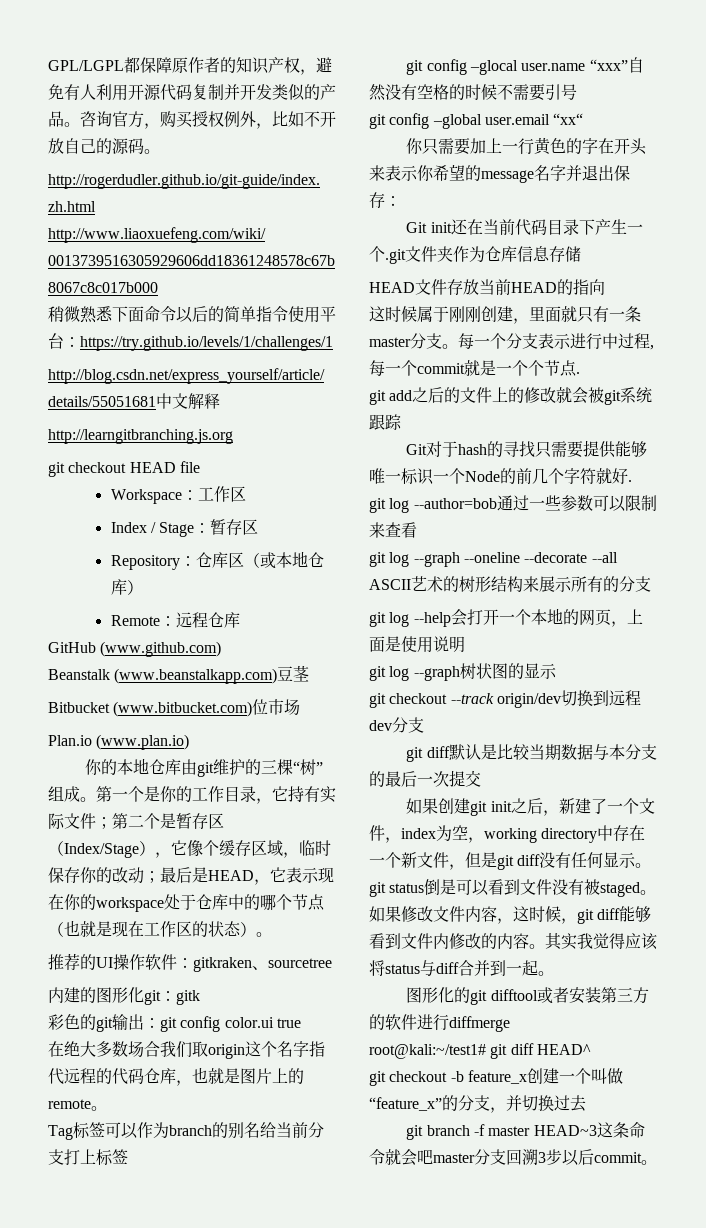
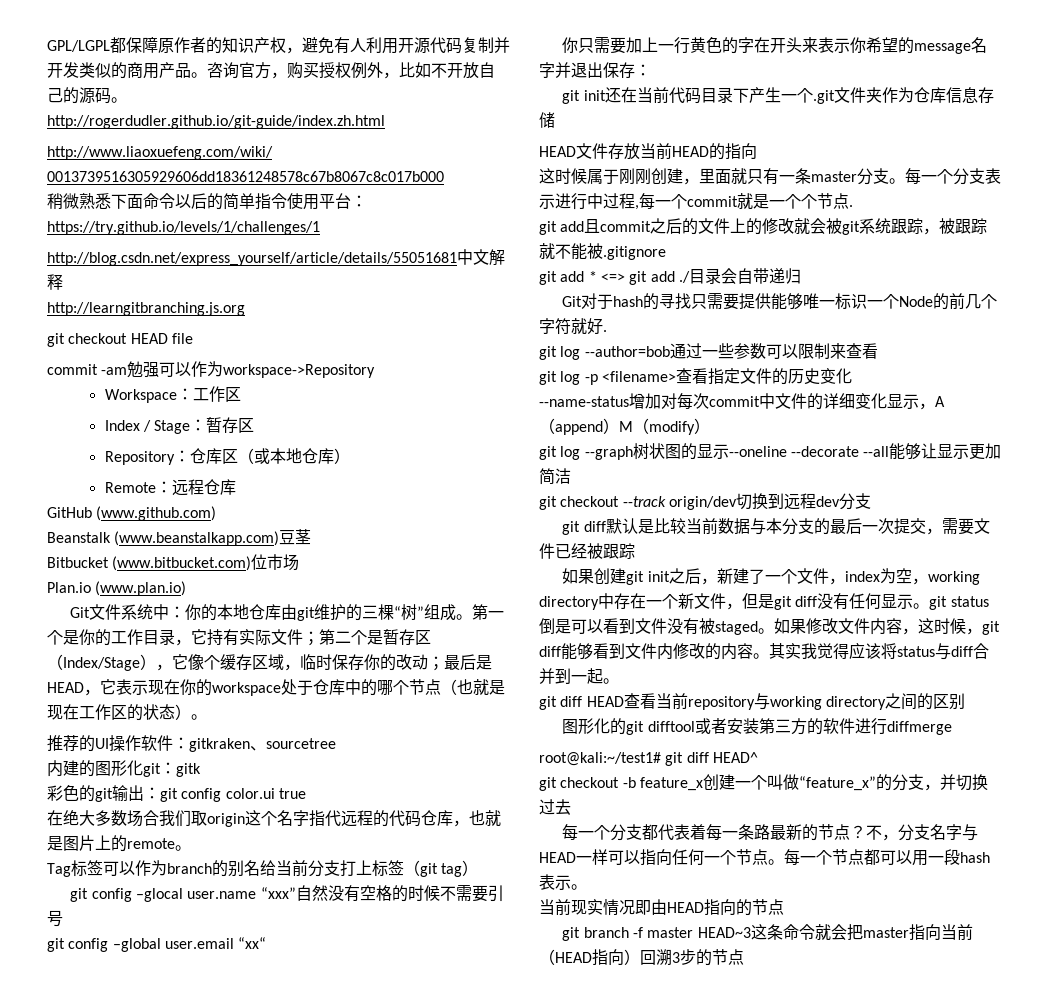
(320, 92) none -> [127,62,159,79] 商用
(200, 467) none -> [47,361,376,378] // commit -am勉强可以作为workspace->Repository
(190, 742) none -> [70,604,186,620] Git文件系统中：
(128, 1156) none -> [404,860,479,877] （git tag）
[406,222,428,233] Git -> [562,90,581,104] git
(413, 395) none -> [584,219,652,233] 且commit
(402, 422) none -> [923,218,988,235] [539,243,666,260] [539,268,801,285] ，被跟踪就不能被.gitignore // git add * <=> git add ./目录会自带递归
[413,552,618,567] [369,576,651,592] [369,608,643,627] [369,636,465,653] --graph --oneline --decorate --all ASCII艺术的树形结构来展示所有的分支 // git log --help会打开一个本地的网页，上面是使用说明 -> [584,368,852,385] [539,393,945,410] [539,418,710,435] -p <filename>查看指定文件的历史变化 // --name-status增加对每次commit中文件的详细变化显示，A（append）M（modify）
(557, 671) none -> [728,443,1002,460] [539,468,571,485] --oneline --decorate --all能够让显示更加简洁
[544,744,561,760] 期 -> [701,518,718,535] 前
(481, 778) none -> [925,518,990,535] [539,543,635,559] ，需要文件已经被跟踪
(554, 973) none -> [539,693,965,710] // git diff HEAD查看当前repository与working directory之间的区别
(586, 1103) none -> [562,824,979,841] [539,849,990,866] [539,874,587,890] [539,899,784,916] // 每一个分支都代表着每一条路最新的节点？不，分支名字与HEAD一样可以指向任何一个节点。每一个节点都可以用一段hash表示。 // 当前现实情况即由HEAD指向的节点
[417,1149,657,1166] 吧master分支回溯3步以后commit。 -> [846,924,973,941] [539,949,744,966] 把master指向当前（HEAD指向）回溯3步的节点

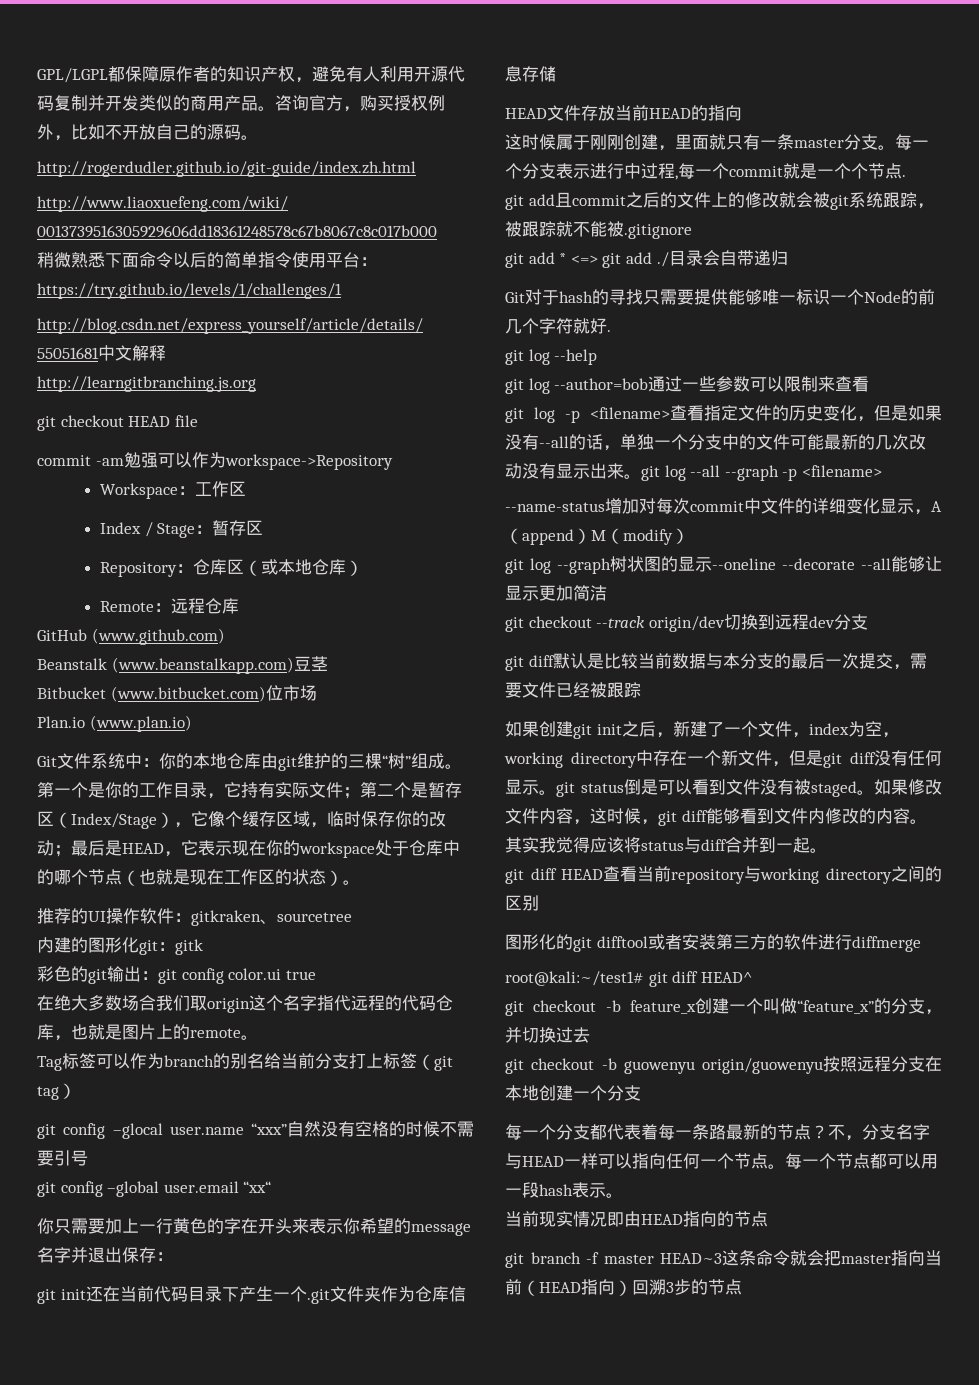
(607, 331) none -> [505,349,598,365] // git log --help
(852, 376) none -> [857,405,942,422] [505,434,926,451] [505,463,882,481] ，但是如果没有--all的话，单独一个分支中的文件可能最新的几次改动没有显示出来。git log --all --graph -p <filename>
(571, 807) none -> [505,1056,942,1074] [505,1085,641,1101] // git checkout -b guowenyu origin/guowenyu按照远程分支在本地创建一个分支

